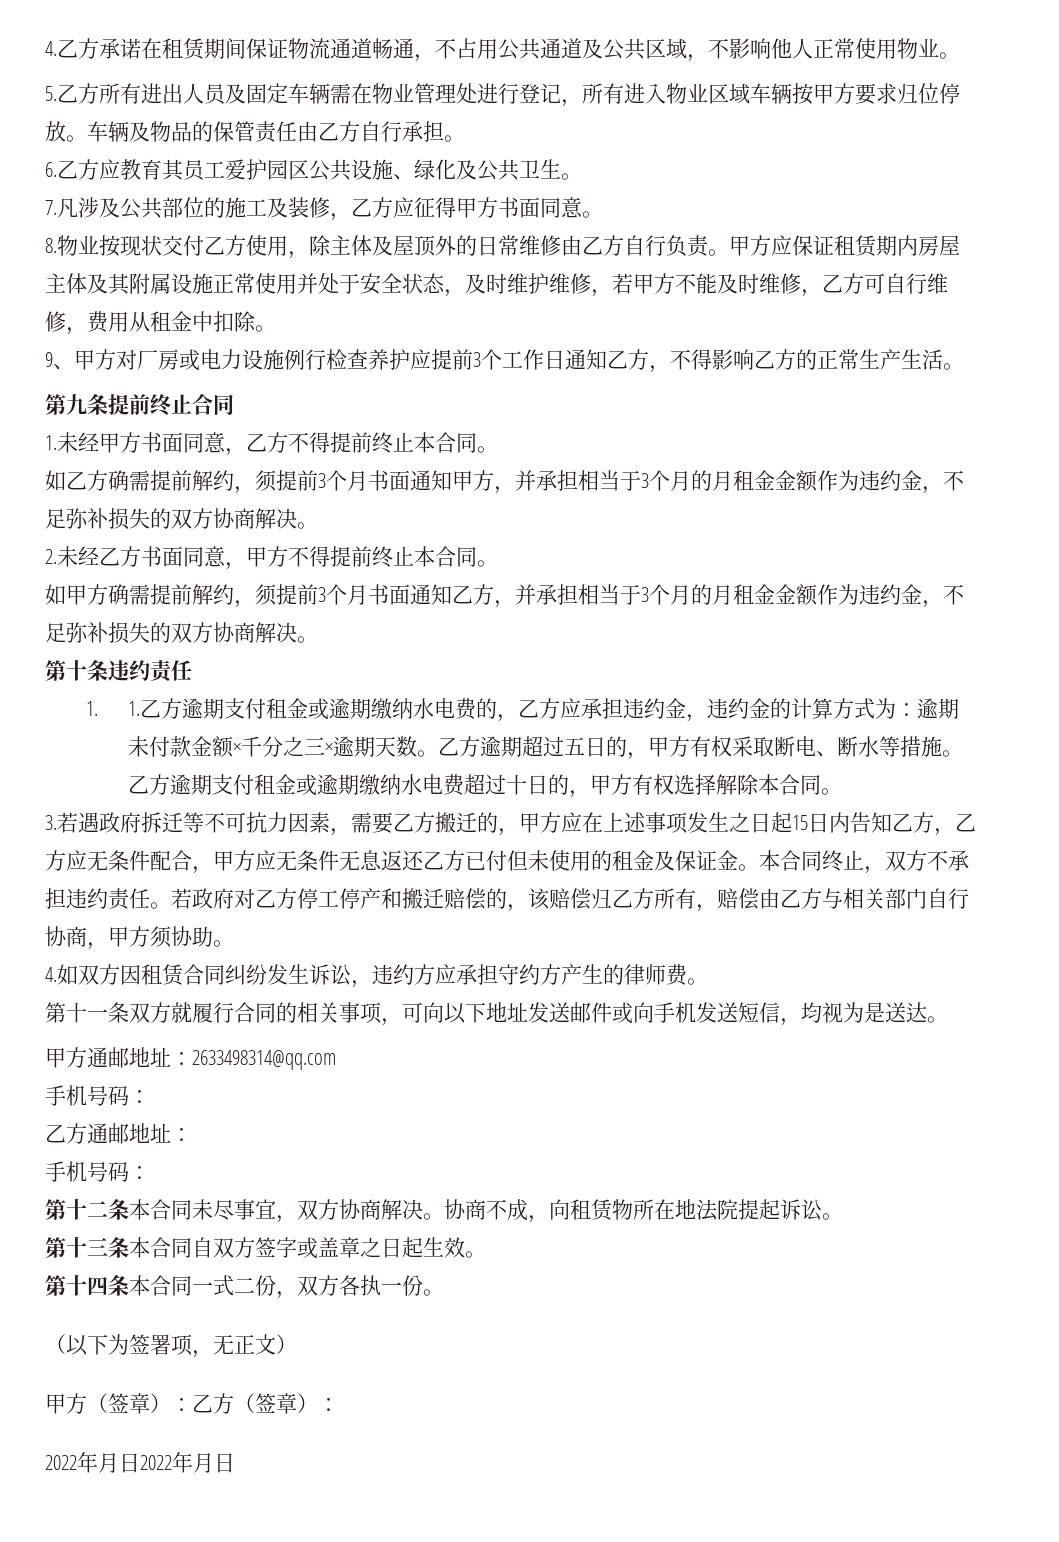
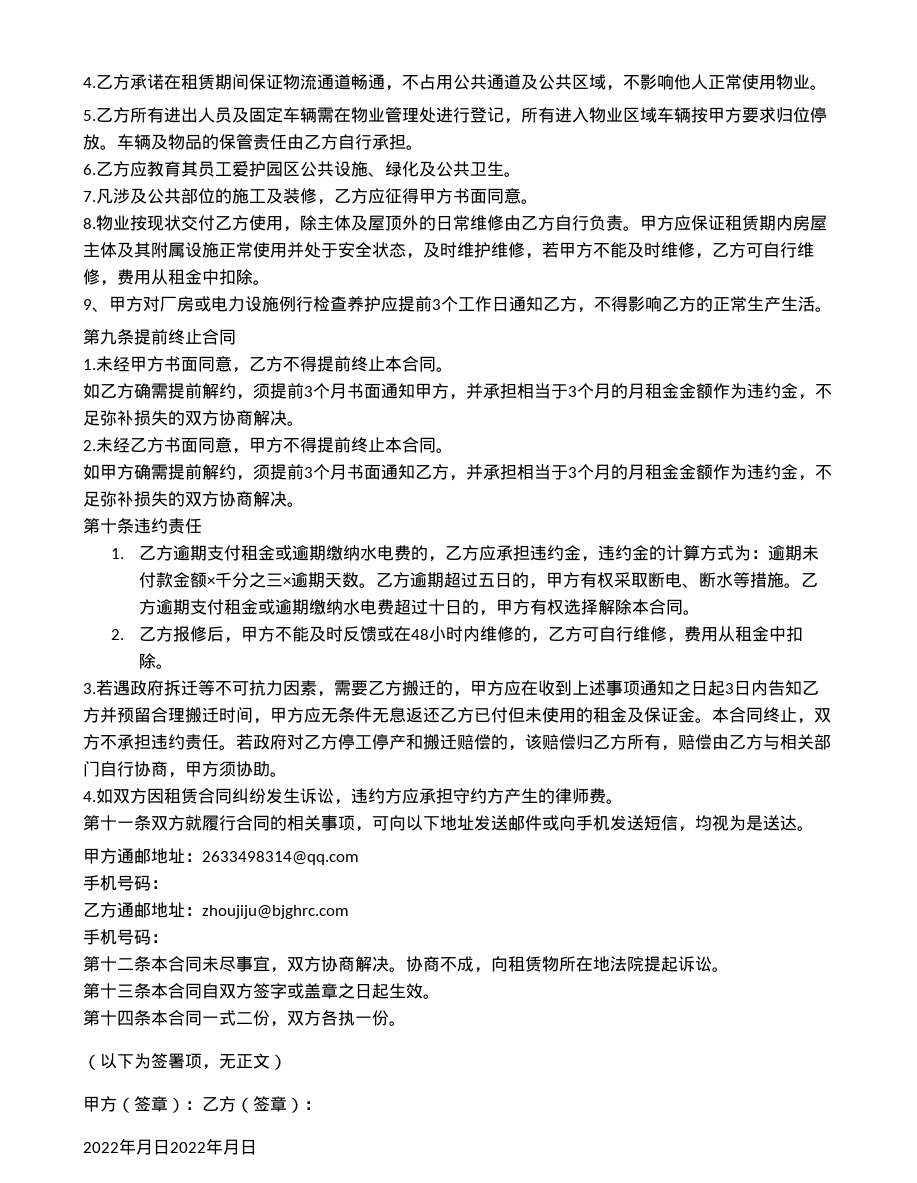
[127,701,140,716] 1. -> (124, 553) none
(842, 791) none -> [110,626,803,643] [138,653,173,669] // 2.乙方报修后，甲方不能及时反馈或在48小时内维修的，乙方可自行维修，费用从租金中扣除。
(603, 822) none -> [538,680,572,696] 收到
[687,812,976,836] [45,850,192,871] 发生之日起15日内告知乙方，乙方应无条件配合 -> [640,680,819,696] [83,707,253,723] 通知之日起3日内告知乙方并预留合理搬迁时间
(192, 1134) none -> [202,905,349,919] zhoujiju@bjghrc.com

